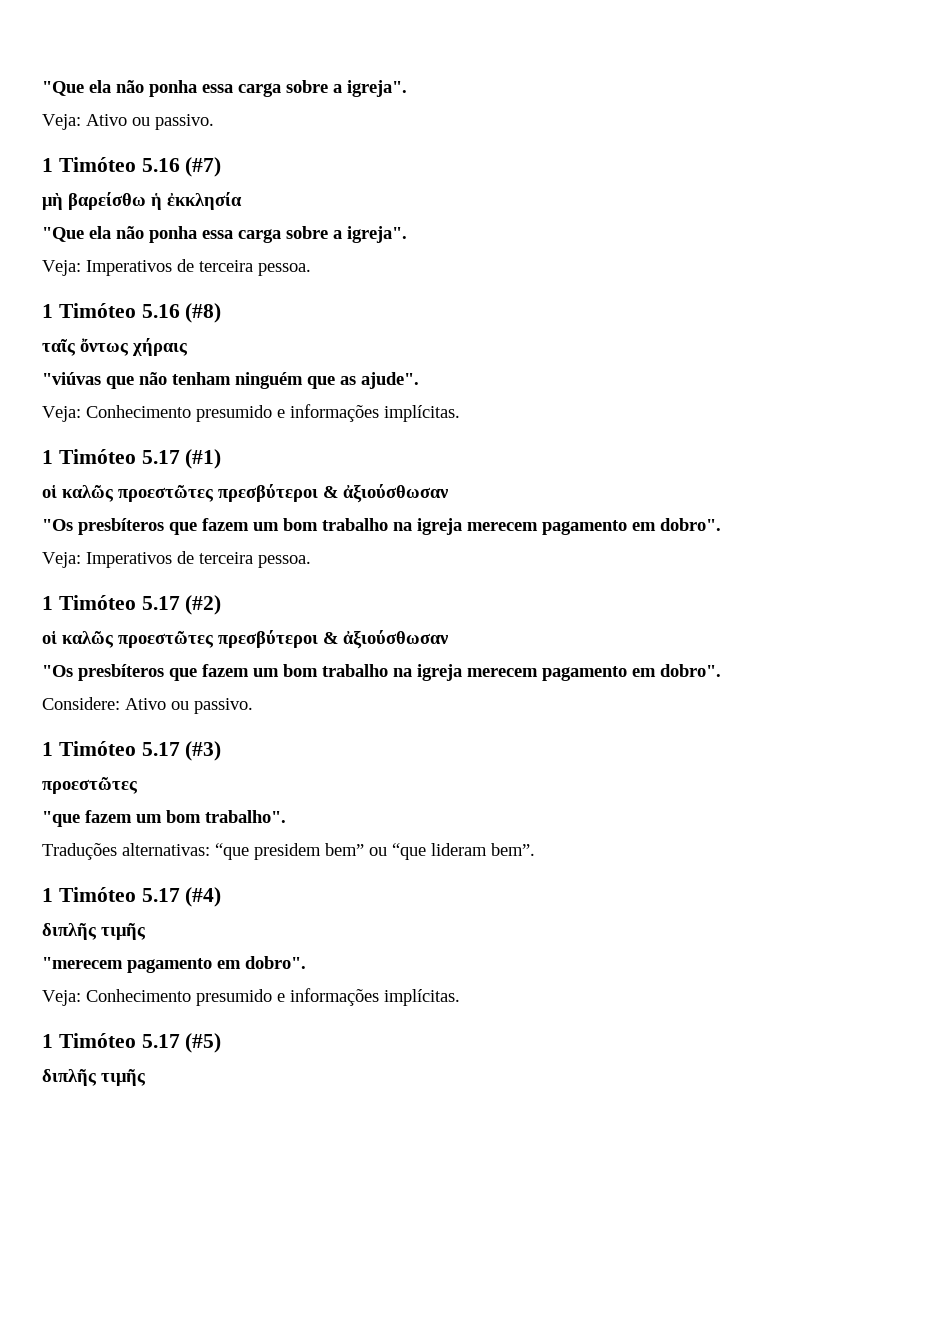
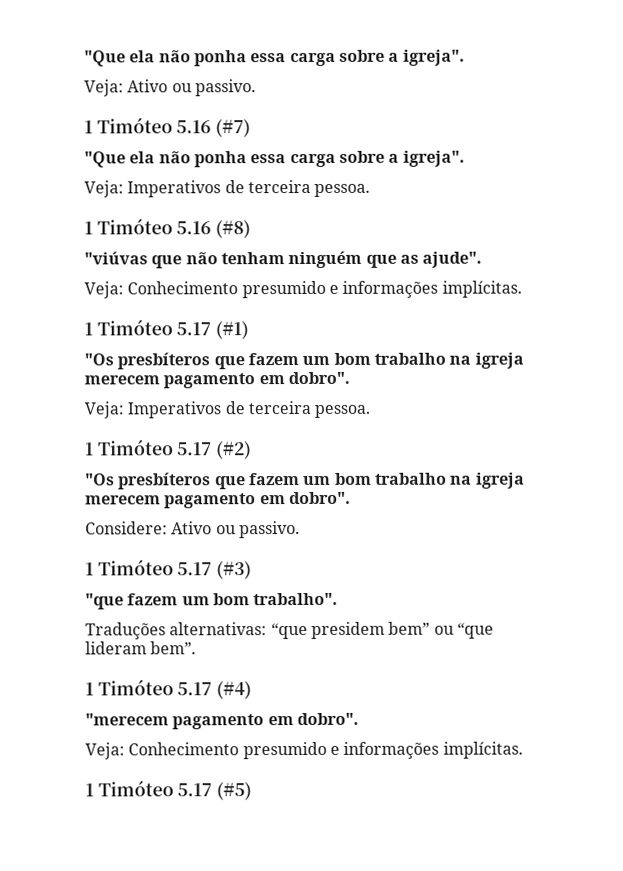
[42,192,242,210] // μὴ βαρείσθω ἡ ἐκκλησία -> (252, 128) none
[42,338,187,356] // ταῖς ὄντως χήραις -> (252, 229) none
[42,484,449,503] // οἱ καλῶς προεστῶτες πρεσβύτεροι & ἀξιούσθωσαν -> (250, 330) none
[42,630,449,649] // οἱ καλῶς προεστῶτες πρεσβύτεροι & ἀξιούσθωσαν -> (253, 450) none
[42,777,137,794] // προεστῶτες -> (253, 570) none
[42,923,145,940] // διπλῆς τιμῆς -> (253, 690) none
[42,1069,145,1086] // διπλῆς τιμῆς -> (253, 791) none

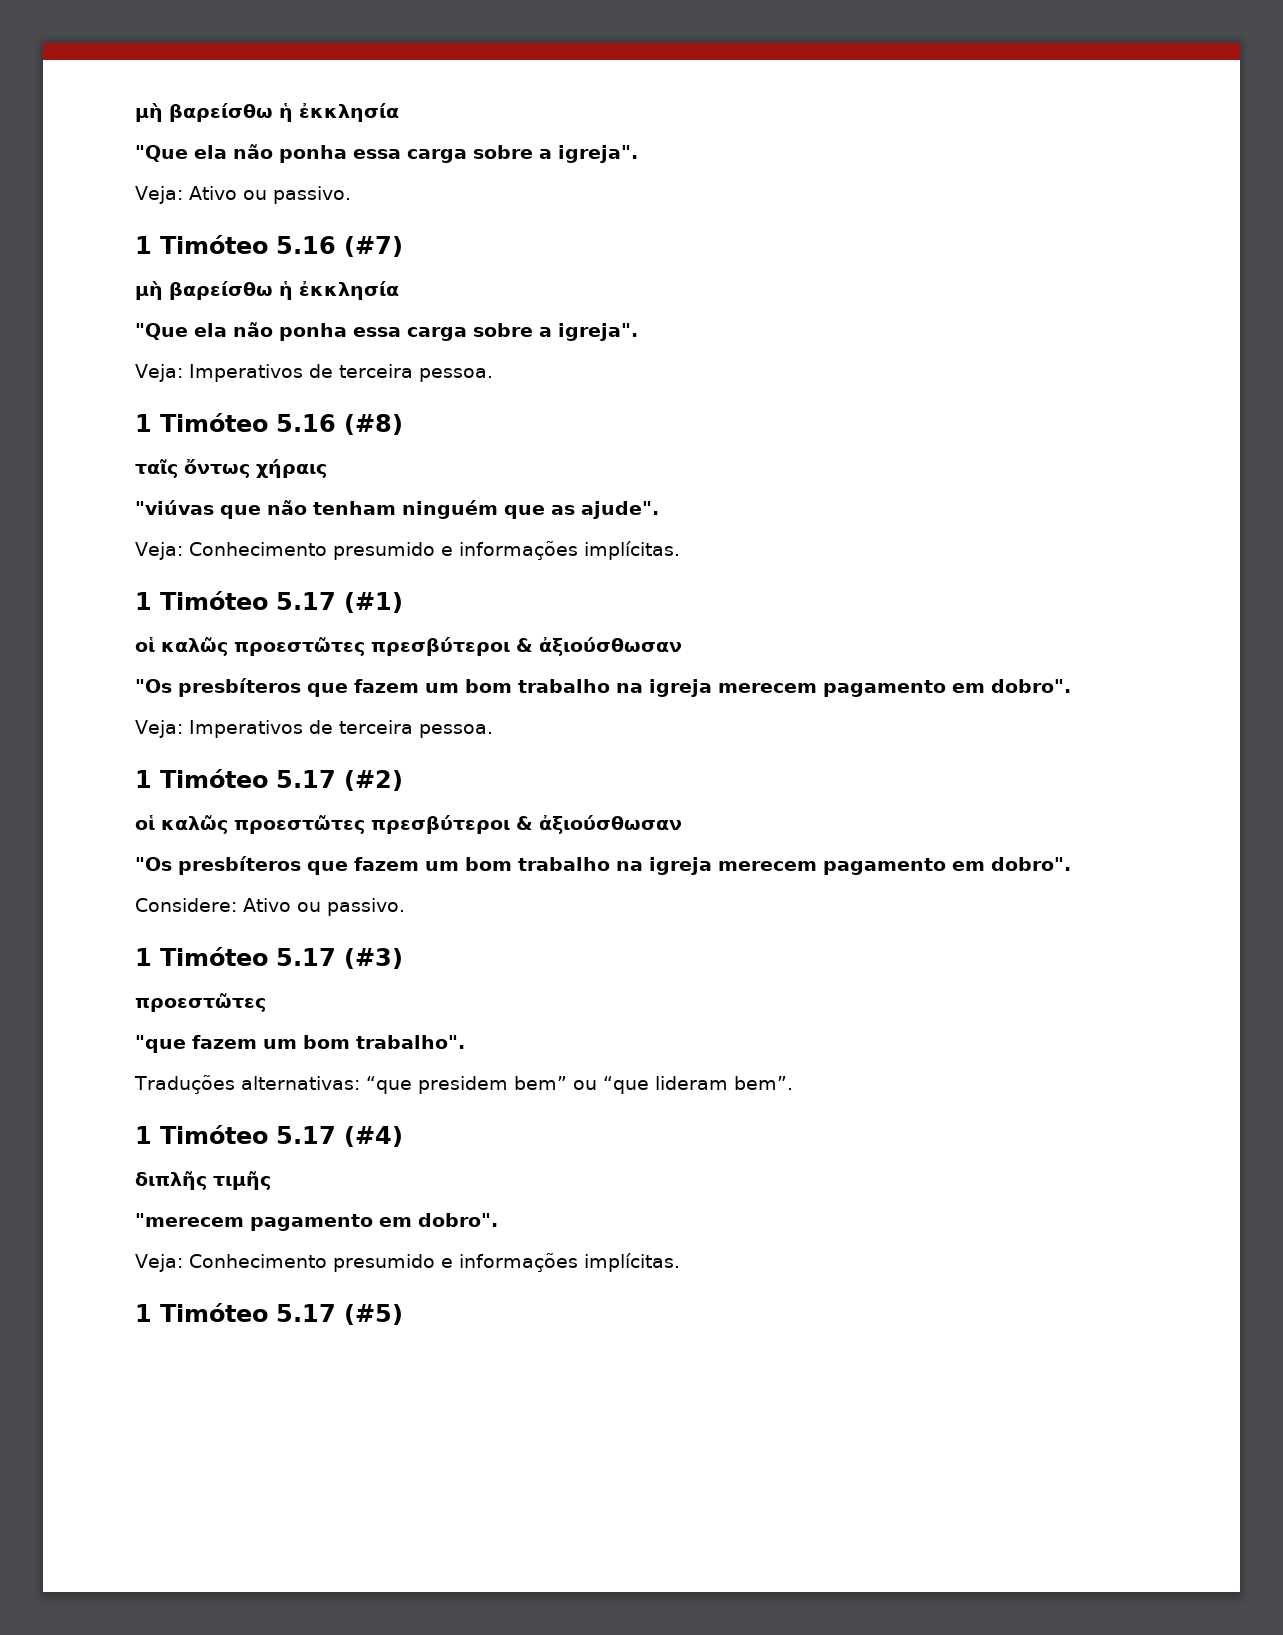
(84, 58) none -> [135,103,399,122] μὴ βαρείσθω ἡ ἐκκλησία //
(252, 128) none -> [135,281,399,300] // μὴ βαρείσθω ἡ ἐκκλησία
(252, 229) none -> [135,459,327,478] // ταῖς ὄντως χήραις
(250, 330) none -> [135,637,682,656] // οἱ καλῶς προεστῶτες πρεσβύτεροι & ἀξιούσθωσαν
(253, 450) none -> [135,815,682,834] // οἱ καλῶς προεστῶτες πρεσβύτεροι & ἀξιούσθωσαν
(253, 570) none -> [135,993,266,1012] // προεστῶτες
(253, 690) none -> [135,1171,271,1190] // διπλῆς τιμῆς

